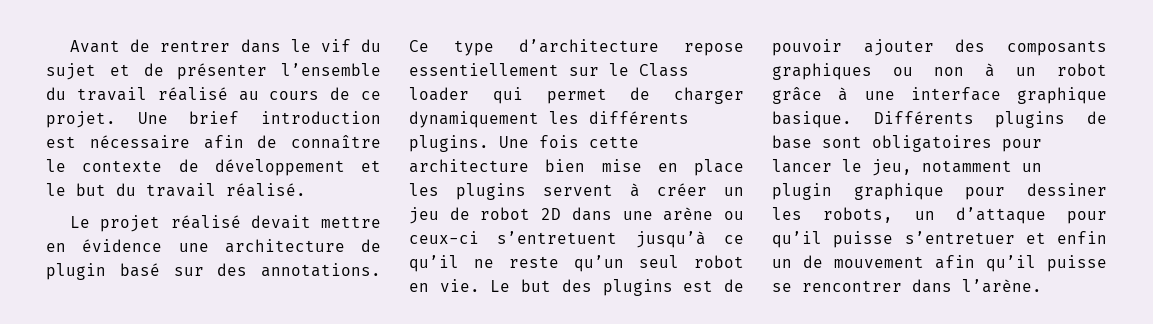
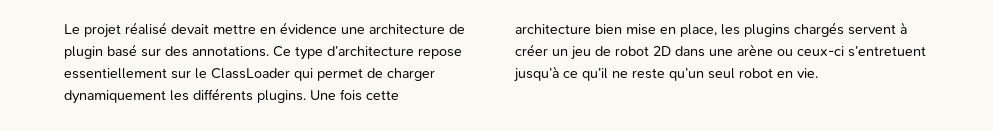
[70,39,381,53] [46,63,381,80] [46,87,381,101] [46,111,381,128] [46,135,381,149] [46,159,381,176] [46,183,306,197] Avant de rentrer dans le vif du sujet et de présenter l’ensemble du travail réalisé au cours de ce projet. Une brief introduction est nécessaire afin de connaître le contexte de développement et le but du travail réalisé. // -> (64, 29) none
[639,63,689,77] [409,87,469,101] Class loader -> [211,68,290,79] ClassLoader
[694,159,744,176] place -> [680,24,717,37] place,
(526, 191) none -> [794,22,844,37] chargés
[490,279,744,296] [772,39,1107,56] [772,63,1107,80] [772,87,1107,104] [772,111,1107,128] [772,135,1042,152] [772,159,1042,176] [772,183,1107,200] [772,207,1107,224] [772,231,1107,248] [772,255,1107,272] [772,279,1042,293] Le but des plugins est de pouvoir ajouter des composants graphiques ou non à un robot grâce à une interface graphique basique. Différents plugins de base sont obligatoires pour lancer le jeu, notamment un plugin graphique pour dessiner les robots, un d’attaque pour qu’il puisse s’entretuer et enfin un de mouvement afin qu’il puisse se rencontrer dans l’arène. -> (818, 73) none

